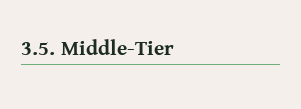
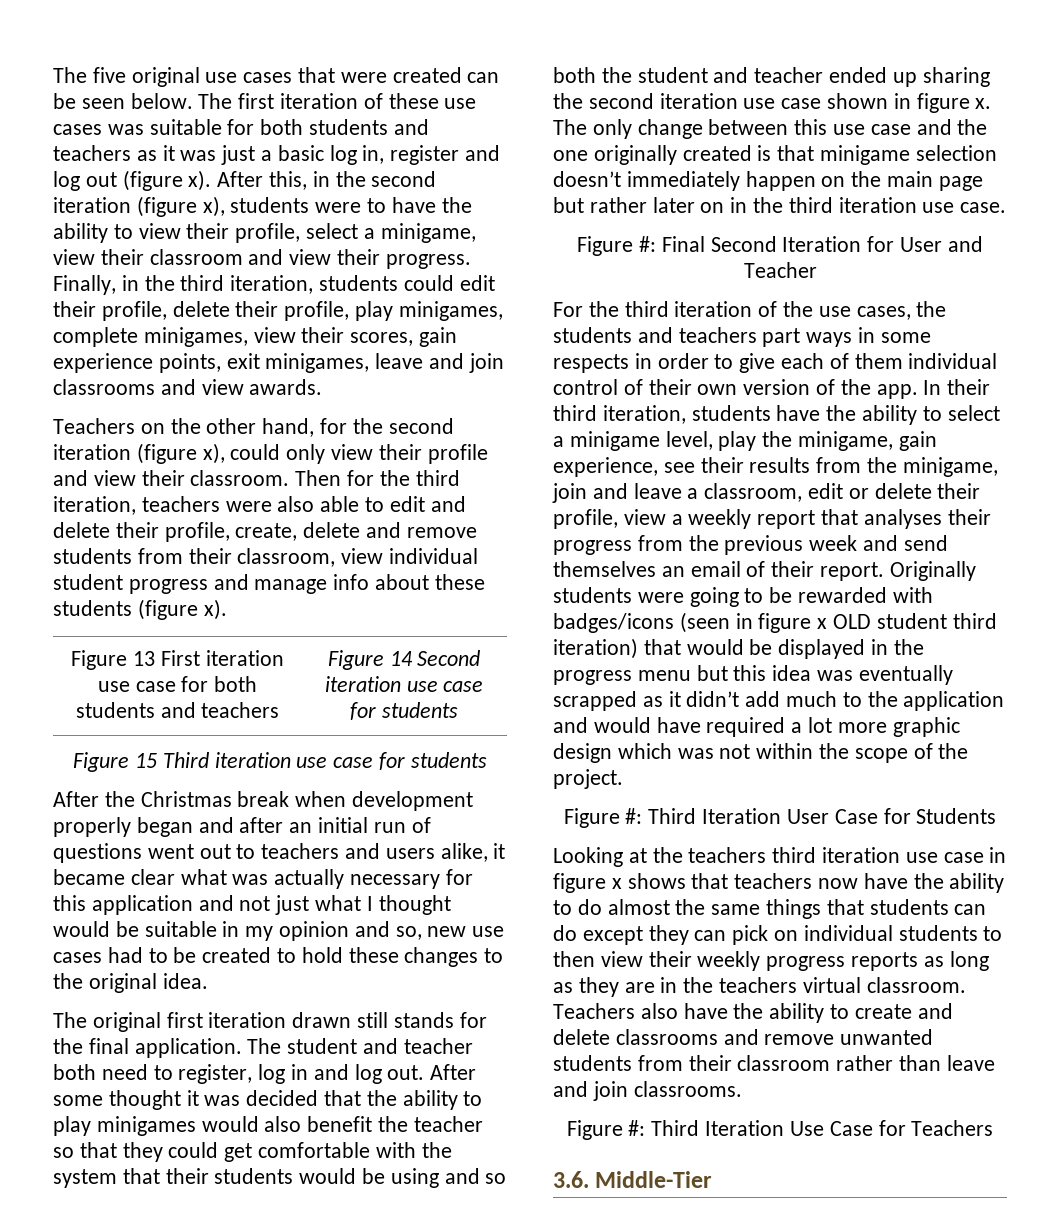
[21,42,55,55] 3.5. -> [53,67,500,87] [53,93,477,109] [53,119,429,135] [53,145,501,165] [53,170,437,191] [53,196,472,217] [53,223,476,243] [53,249,471,269] [53,275,495,295] [53,301,503,321] [53,327,458,347] [53,353,504,373] [53,379,323,395] [53,418,454,437] [53,443,488,464] [53,470,460,486] [53,496,466,515] [53,522,477,542] [53,548,479,567] [53,574,485,594] [53,599,227,620] [71,650,284,670] [97,676,258,692] [75,702,280,718] [327,650,481,670] [324,676,484,692] [350,702,458,720] [73,752,487,772] [53,791,474,811] [53,817,431,837] [53,843,506,863] [53,869,473,889] [53,895,451,915] [53,921,505,941] [53,947,504,967] [53,973,208,993] [53,1012,487,1032] [53,1038,473,1058] [53,1064,477,1084] [53,1090,483,1110] [53,1116,483,1136] [53,1142,452,1162] [53,1168,507,1188] [553,67,990,87] [553,93,992,113] [553,119,988,139] [553,145,997,165] [553,171,983,191] [553,197,1007,213] [577,236,983,256] [743,262,817,278] [553,301,947,320] [553,327,931,347] [553,353,998,373] [553,379,991,399] [553,405,1000,425] [553,431,937,451] [553,457,998,477] [552,483,981,503] [553,509,991,529] [553,535,948,555] [553,561,976,581] [553,587,933,607] [553,612,997,633] [553,638,924,659] [553,665,953,685] [553,691,1005,711] [553,717,960,737] [553,743,969,763] [553,769,623,789] [563,808,997,828] [553,847,1007,867] [553,873,1005,893] [553,899,987,919] [553,925,1003,945] [553,951,989,971] [553,977,966,997] [553,1003,953,1023] [553,1029,934,1045] [553,1055,995,1071] [553,1081,742,1101] [566,1120,994,1140] [553,1171,589,1188] The five original use cases that were created can be seen below. The first iteration of these use cases was suitable for both students and teachers as it was just a basic log in, register and log out (figure x). After this, in the second iteration (figure x), students were to have the ability to view their profile, select a minigame, view their classroom and view their progress. Finally, in the third iteration, students could edit their profile, delete their profile, play minigames, complete minigames, view their scores, gain experience points, exit minigames, leave and join classrooms and view awards. // Teachers on the other hand, for the second iteration (figure x), could only view their profile and view their classroom. Then for the third iteration, teachers were also able to edit and delete their profile, create, delete and remove students from their classroom, view individual student progress and manage info about these students (figure x). // Figure 13 First iteration use case for both students and teachers | Figure 14 Second iteration use case for students // Figure 15 Third iteration use case for students // After the Christmas break when development properly began and after an initial run of questions went out to teachers and users alike, it became clear what was actually necessary for this application and not just what I thought would be suitable in my opinion and so, new use cases had to be created to hold these changes to the original idea. // The original first iteration drawn still stands for the final application. The student and teacher both need to register, log in and log out. After some thought it was decided that the ability to play minigames would also benefit the teacher so that they could get comfortable with the system that their students would be using and so both the student and teacher ended up sharing the second iteration use case shown in figure x. The only change between this use case and the one originally created is that minigame selection doesn’t immediately happen on the main page but rather later on in the third iteration use case. // Figure #: Final Second Iteration for User and Teacher // For the third iteration of the use cases, the students and teachers part ways in some respects in order to give each of them individual control of their own version of the app. In their third iteration, students have the ability to select a minigame level, play the minigame, gain experience, see their results from the minigame, join and leave a classroom, edit or delete their profile, view a weekly report that analyses their progress from the previous week and send themselves an email of their report. Originally students were going to be rewarded with badges/icons (seen in figure x OLD student third iteration) that would be displayed in the progress menu but this idea was eventually scrapped as it didn’t add much to the application and would have required a lot more graphic design which was not within the scope of the project. // Figure #: Third Iteration User Case for Students // Looking at the teachers third iteration use case in figure x shows that teachers now have the ability to do almost the same things that students can do except they can pick on individual students to then view their weekly progress reports as long as they are in the teachers virtual classroom. Teachers also have the ability to create and delete classrooms and remove unwanted students from their classroom rather than leave and join classrooms. // Figure #: Third Iteration Use Case for Teachers // 3.6.

